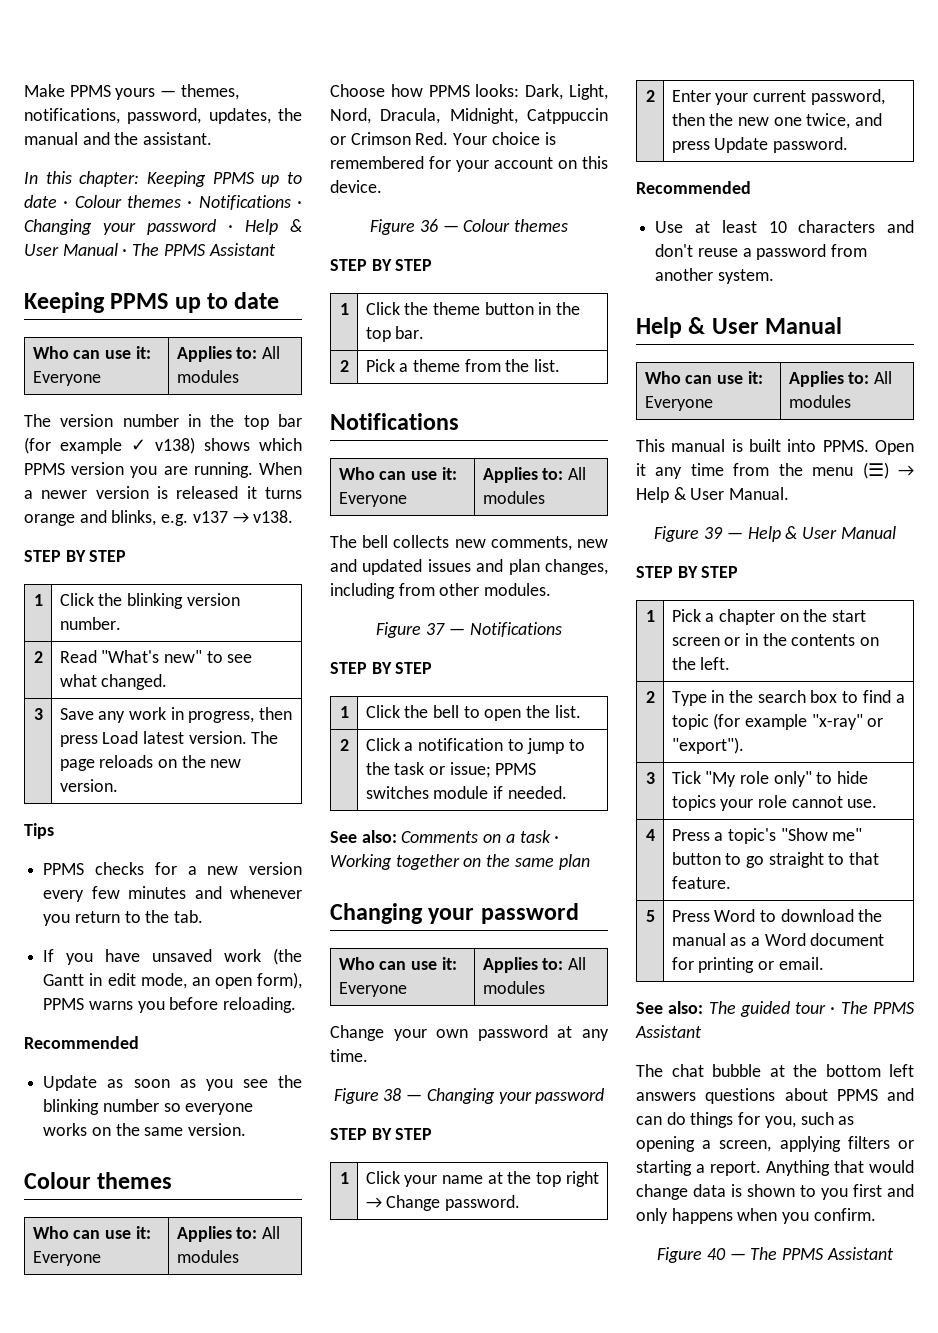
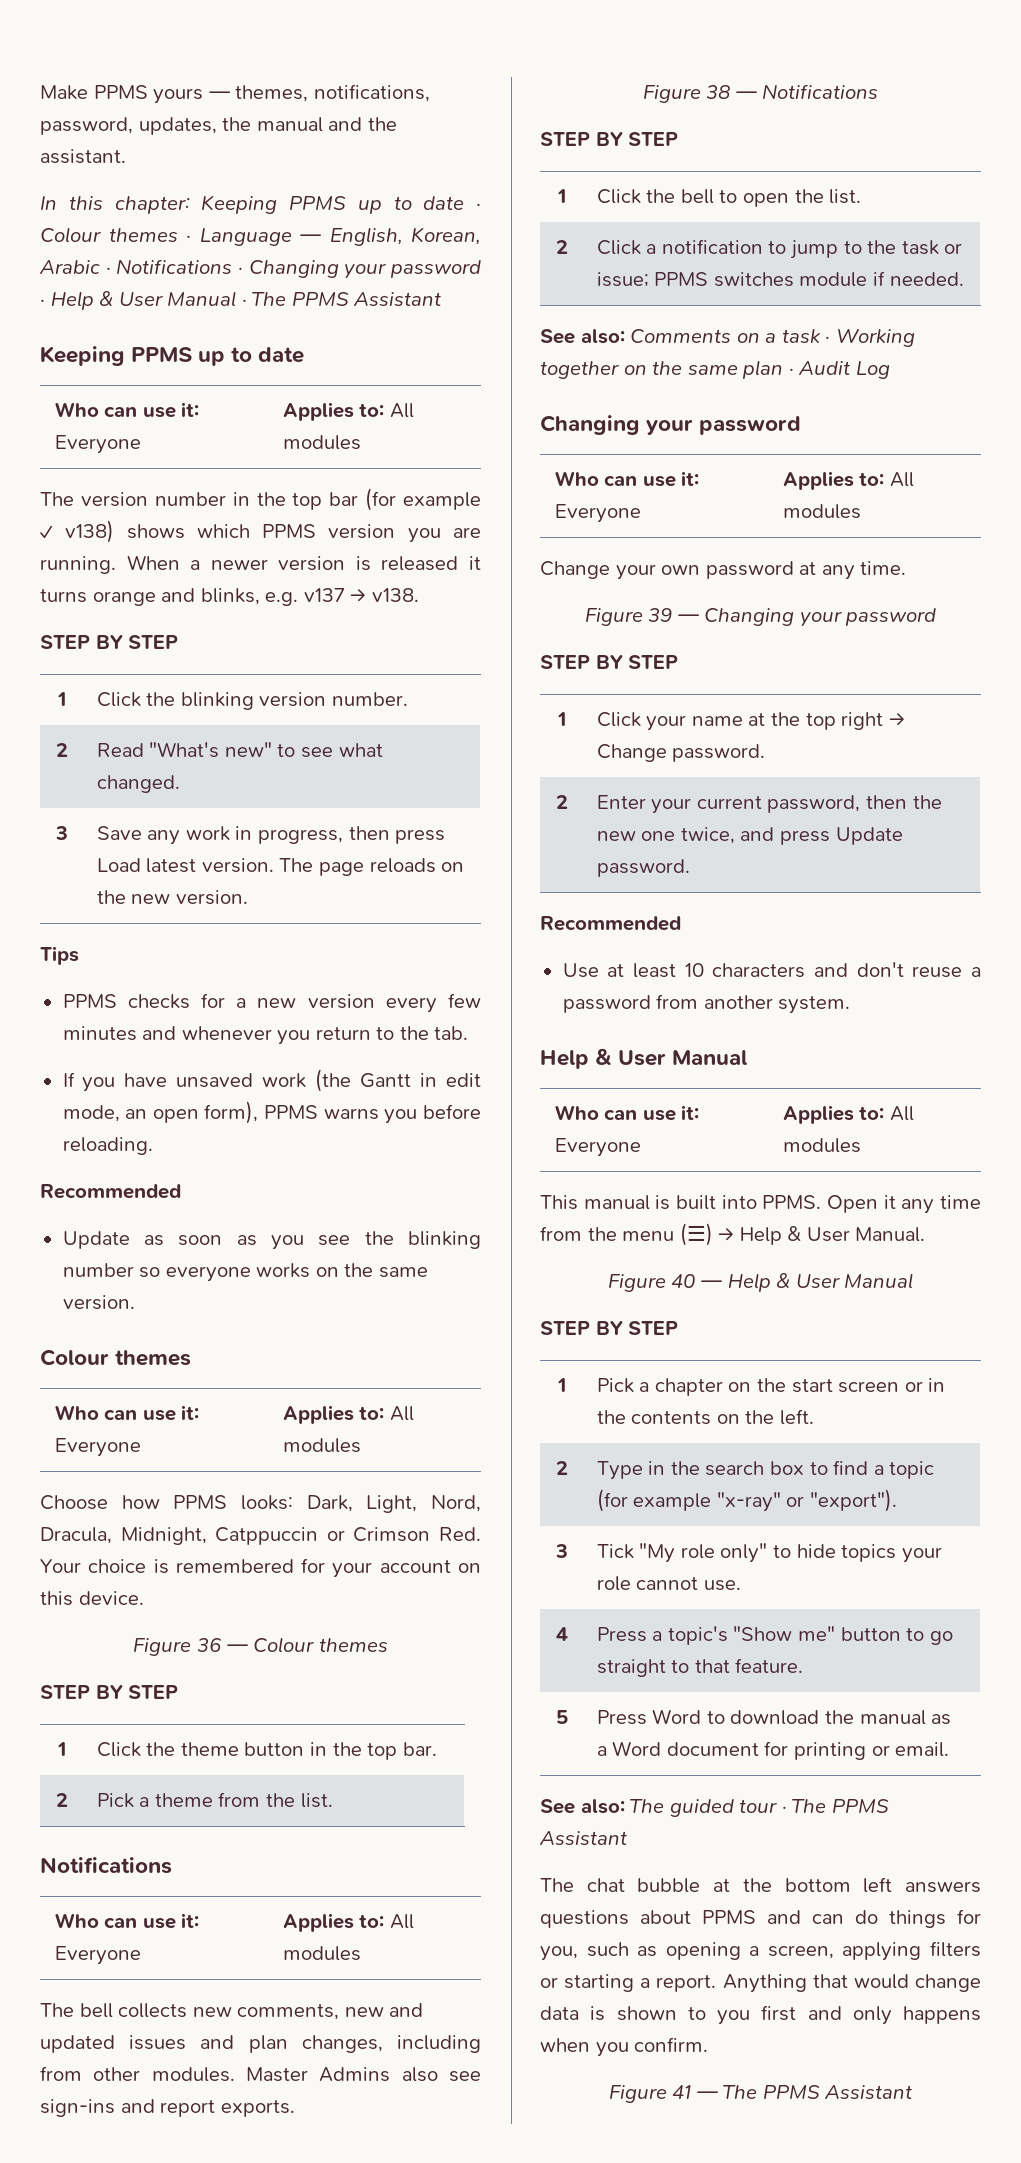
(193, 204) none -> [199,227,481,246] [39,260,111,274] Language — English, Korean, Arabic ·
[376,622,446,638] // Figure 37 -> [246,2067,481,2082] [40,2099,295,2117] [642,85,731,103] Master Admins also see sign-ins and report exports. // Figure 38
(590, 862) none -> [788,361,890,379] · Audit Log
[383,1088,402,1101] 38 -> [648,608,673,622] 39
[704,527,724,539] 39 -> [671,1274,696,1288] 40
[706,1248,726,1260] 40 -> [672,2085,692,2099] 41

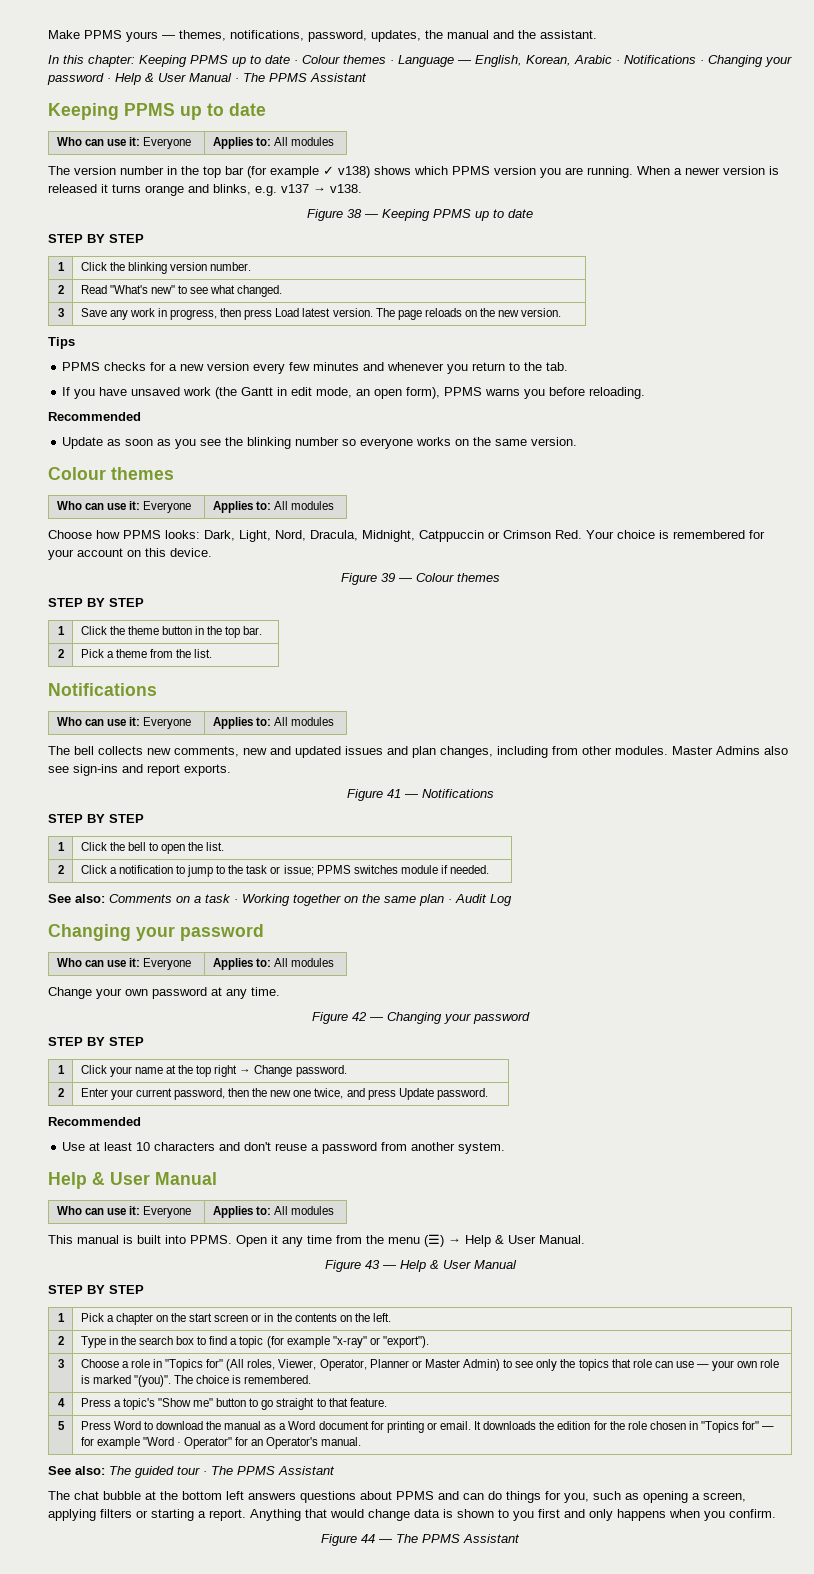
(419, 595) none -> [307,209,533,221] // Figure 38 — Keeping PPMS up to date
[196,1638,222,1652] 36 -> [380,573,395,582] 39
[706,85,731,99] 38 -> [386,789,401,798] 41
[648,608,673,622] 39 -> [351,1012,367,1021] 42
[671,1274,696,1288] 40 -> [364,1260,380,1269] 43
[596,1543,942,1563] [596,1576,741,1591] Tick "My role only" to hide topics your role cannot use. -> [80,1359,780,1371] [80,1375,312,1387] Choose a role in "Topics for" (All roles, Viewer, Operator, Planner or Master Admin) to see only the topics that role can use — your own role is marked "(you)". The choice is remembered.
(950, 1749) none -> [474,1421,775,1433] [80,1437,362,1449] It downloads the edition for the role chosen in "Topics for" — for example "Word · Operator" for an Operator's manual.
[672,2085,692,2099] 41 -> [361,1534,375,1543] 44

